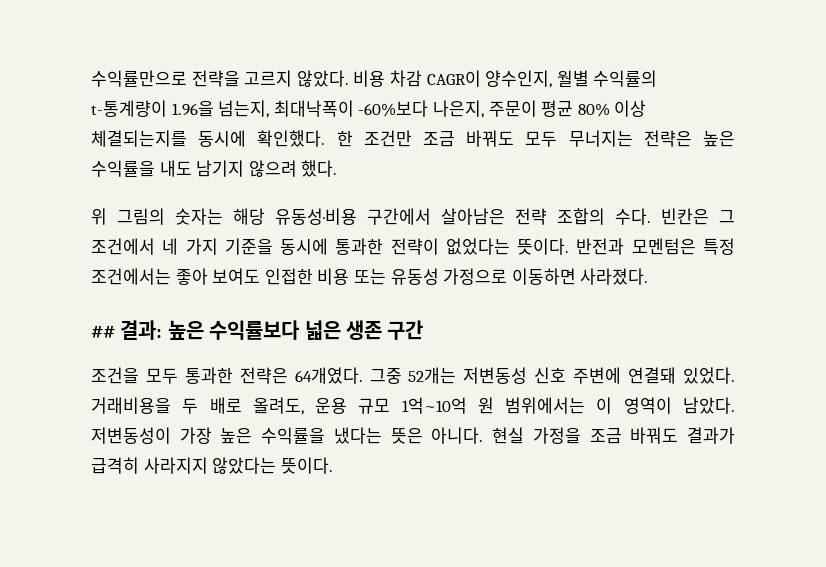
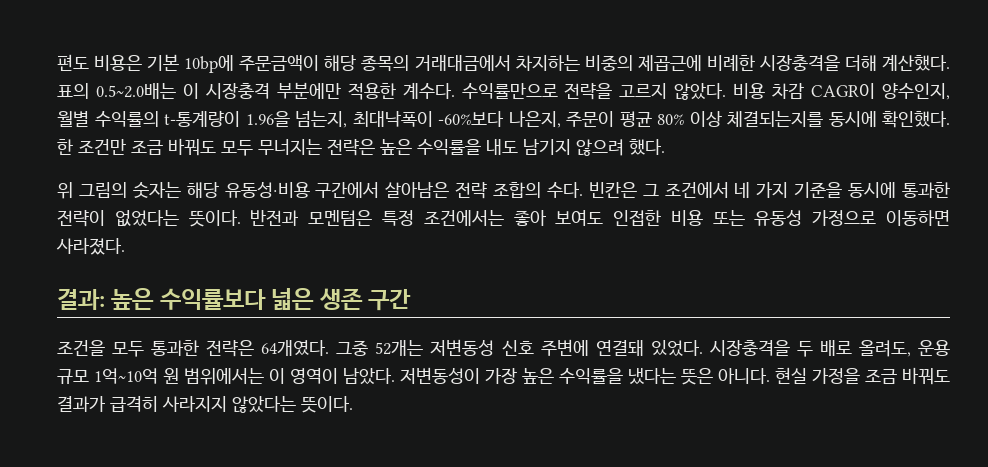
(91, 78) none -> [57,54,950,73] [57,82,455,100] 편도 비용은 기본 10bp에 주문금액이 해당 종목의 거래대금에서 차지하는 비중의 제곱근에 비례한 시장충격을 더해 계산했다. 표의 0.5~2.0배는 이 시장충격 부분에만 적용한 계수다.
[91,325,115,338] ## -> (125, 246) none
[91,397,171,414] 거래비용을 -> [709,340,790,356] 시장충격을

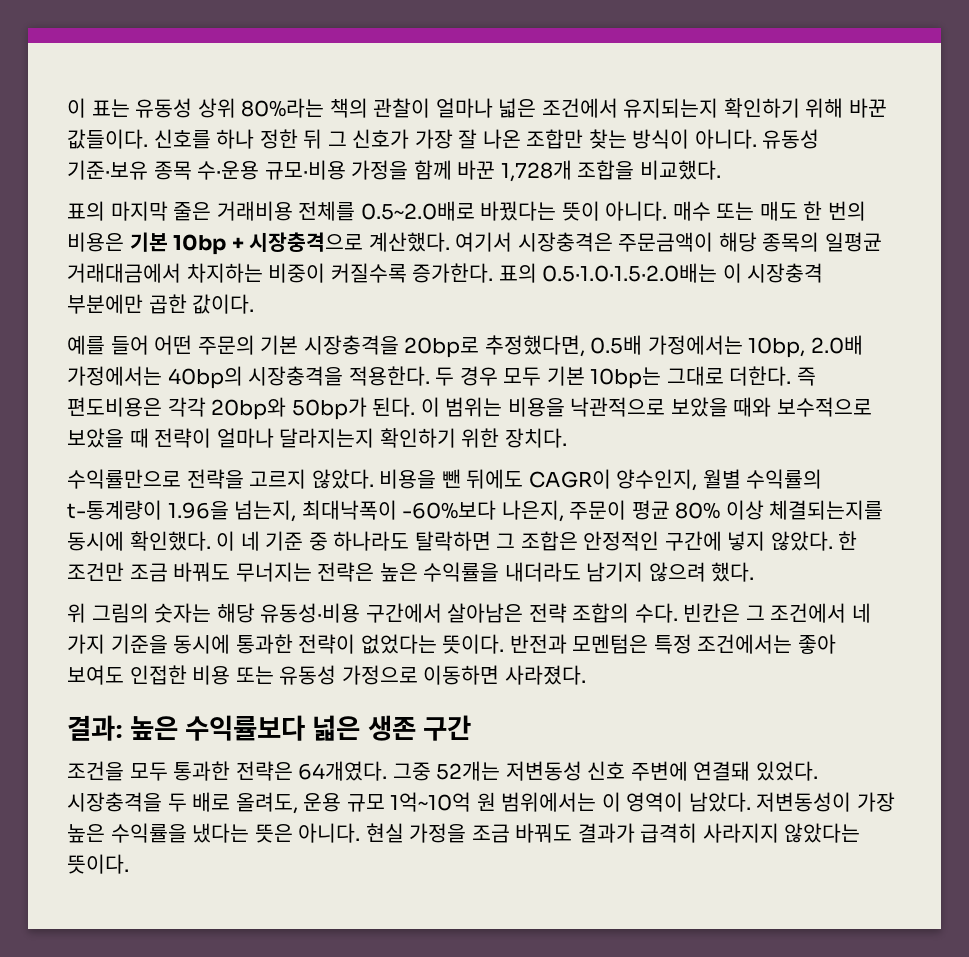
[57,54,235,73] 편도 비용은 기본 10bp에 -> [67,98,887,118] [67,129,820,149] [67,160,721,182] [67,201,866,221] [67,232,613,255] 이 표는 유동성 상위 80%라는 책의 관찰이 얼마나 넓은 조건에서 유지되는지 확인하기 위해 바꾼 값들이다. 신호를 하나 정한 뒤 그 신호가 가장 잘 나온 조합만 찾는 방식이 아니다. 유동성 기준·보유 종목 수·운용 규모·비용 가정을 함께 바꾼 1,728개 조합을 비교했다. // 표의 마지막 줄은 거래비용 전체를 0.5~2.0배로 바꿨다는 뜻이 아니다. 매수 또는 매도 한 번의 비용은 기본 10bp + 시장충격으로 계산했다. 여기서 시장충격은
(410, 63) none -> [824,232,882,252] 일평균
[584,54,950,71] [57,82,455,100] 비중의 제곱근에 비례한 시장충격을 더해 계산했다. 표의 0.5~2.0배는 이 시장충격 부분에만 적용한 계수다. -> [268,263,824,283] [67,294,255,314] [67,335,863,358] [67,366,816,389] [67,397,872,420] [67,428,567,448] 비중이 커질수록 증가한다. 표의 0.5·1.0·1.5·2.0배는 이 시장충격 부분에만 곱한 값이다. // 예를 들어 어떤 주문의 기본 시장충격을 20bp로 추정했다면, 0.5배 가정에서는 10bp, 2.0배 가정에서는 40bp의 시장충격을 적용한다. 두 경우 모두 기본 10bp는 그대로 더한다. 즉 편도비용은 각각 20bp와 50bp가 된다. 이 범위는 비용을 낙관적으로 보았을 때와 보수적으로 보았을 때 전략이 얼마나 달라지는지 확인하기 위한 장치다. //
[733,83,805,99] 비용 차감 -> [379,469,524,489] 비용을 뺀 뒤에도
(950, 119) none -> [216,531,833,551] 이 네 기준 중 하나라도 탈락하면 그 조합은 안정적인 구간에 넣지 않았다.
[221,140,253,156] 모두 -> (231, 572) none
[486,139,518,155] 내도 -> [504,562,581,582] 내더라도

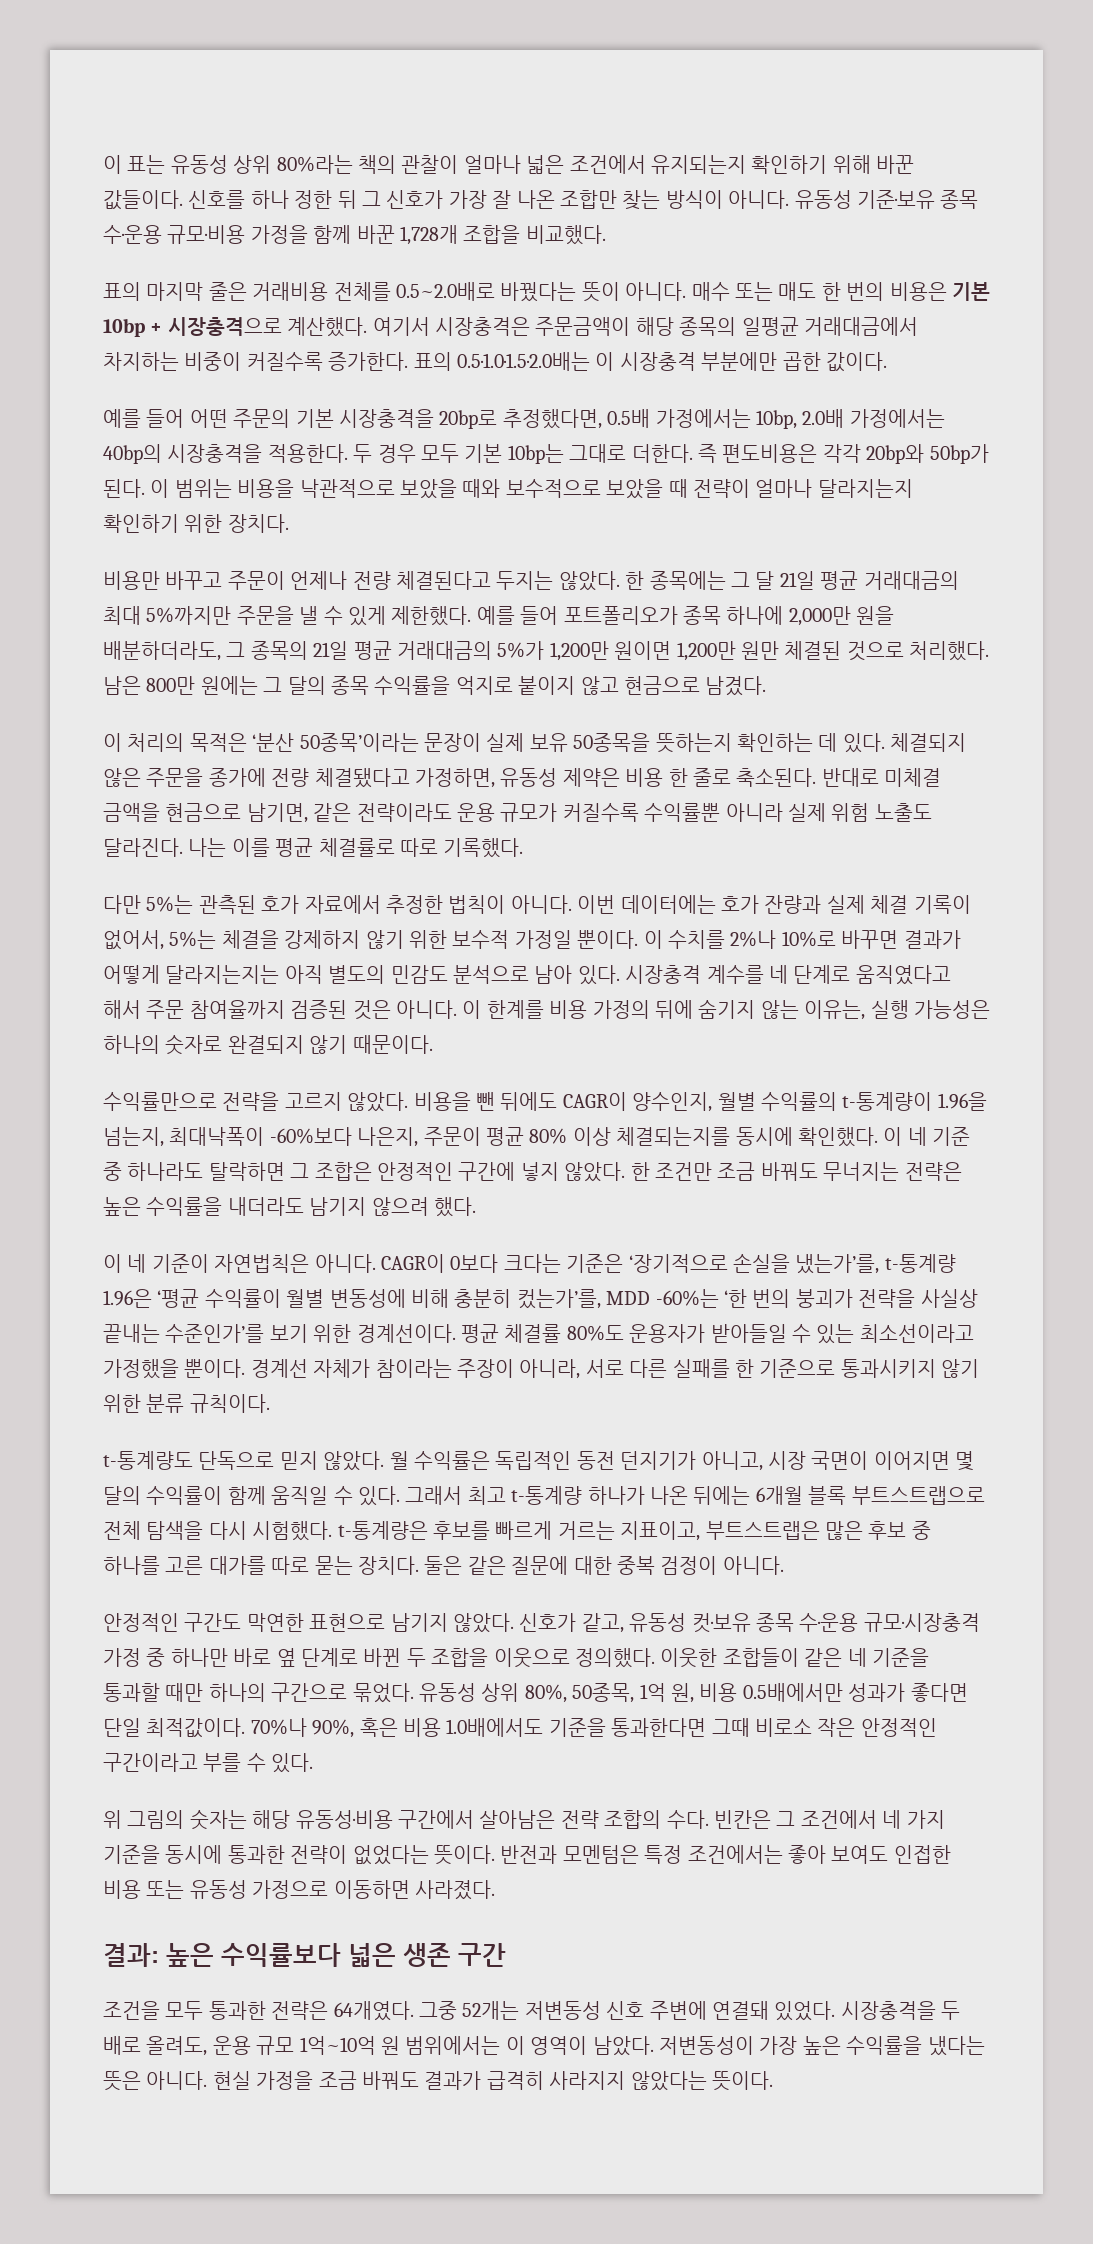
(567, 438) none -> [103,571,959,591] [103,606,895,626] [103,641,990,661] [103,676,767,696] [103,733,967,753] [103,768,942,788] [103,803,932,823] [103,838,524,858] [103,895,971,914] [103,930,961,950] [103,965,951,985] [103,999,990,1020] [103,1034,433,1055] // 비용만 바꾸고 주문이 언제나 전량 체결된다고 두지는 않았다. 한 종목에는 그 달 21일 평균 거래대금의 최대 5%까지만 주문을 낼 수 있게 제한했다. 예를 들어 포트폴리오가 종목 하나에 2,000만 원을 배분하더라도, 그 종목의 21일 평균 거래대금의 5%가 1,200만 원이면 1,200만 원만 체결된 것으로 처리했다. 남은 800만 원에는 그 달의 종목 수익률을 억지로 붙이지 않고 현금으로 남겼다. // 이 처리의 목적은 ‘분산 50종목’이라는 문장이 실제 보유 50종목을 뜻하는지 확인하는 데 있다. 체결되지 않은 주문을 종가에 전량 체결됐다고 가정하면, 유동성 제약은 비용 한 줄로 축소된다. 반대로 미체결 금액을 현금으로 남기면, 같은 전략이라도 운용 규모가 커질수록 수익률뿐 아니라 실제 위험 노출도 달라진다. 나는 이를 평균 체결률로 따로 기록했다. // 다만 5%는 관측된 호가 자료에서 추정한 법칙이 아니다. 이번 데이터에는 호가 잔량과 실제 체결 기록이 없어서, 5%는 체결을 강제하지 않기 위한 보수적 가정일 뿐이다. 이 수치를 2%나 10%로 바꾸면 결과가 어떻게 달라지는지는 아직 별도의 민감도 분석으로 남아 있다. 시장충격 계수를 네 단계로 움직였다고 해서 주문 참여율까지 검증된 것은 아니다. 이 한계를 비용 가정의 뒤에 숨기지 않는 이유는, 실행 가능성은 하나의 숫자로 완결되지 않기 때문이다.
(755, 572) none -> [103,1253,956,1274] [103,1289,978,1309] [103,1324,974,1344] [103,1359,980,1379] [103,1394,270,1413] [103,1451,975,1471] [103,1486,985,1506] [103,1521,931,1541] [103,1556,784,1575] [103,1613,980,1633] [103,1648,929,1668] [103,1683,968,1703] [103,1718,937,1738] [103,1753,314,1773] // 이 네 기준이 자연법칙은 아니다. CAGR이 0보다 크다는 기준은 ‘장기적으로 손실을 냈는가’를, t-통계량 1.96은 ‘평균 수익률이 월별 변동성에 비해 충분히 컸는가’를, MDD -60%는 ‘한 번의 붕괴가 전략을 사실상 끝내는 수준인가’를 보기 위한 경계선이다. 평균 체결률 80%도 운용자가 받아들일 수 있는 최소선이라고 가정했을 뿐이다. 경계선 자체가 참이라는 주장이 아니라, 서로 다른 실패를 한 기준으로 통과시키지 않기 위한 분류 규칙이다. // t-통계량도 단독으로 믿지 않았다. 월 수익률은 독립적인 동전 던지기가 아니고, 시장 국면이 이어지면 몇 달의 수익률이 함께 움직일 수 있다. 그래서 최고 t-통계량 하나가 나온 뒤에는 6개월 블록 부트스트랩으로 전체 탐색을 다시 시험했다. t-통계량은 후보를 빠르게 거르는 지표이고, 부트스트랩은 많은 후보 중 하나를 고른 대가를 따로 묻는 장치다. 둘은 같은 질문에 대한 중복 검정이 아니다. // 안정적인 구간도 막연한 표현으로 남기지 않았다. 신호가 같고, 유동성 컷·보유 종목 수·운용 규모·시장충격 가정 중 하나만 바로 옆 단계로 바뀐 두 조합을 이웃으로 정의했다. 이웃한 조합들이 같은 네 기준을 통과할 때만 하나의 구간으로 묶었다. 유동성 상위 80%, 50종목, 1억 원, 비용 0.5배에서만 성과가 좋다면 단일 최적값이다. 70%나 90%, 혹은 비용 1.0배에서도 기준을 통과한다면 그때 비로소 작은 안정적인 구간이라고 부를 수 있다.

